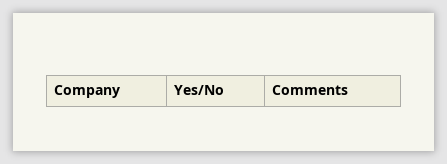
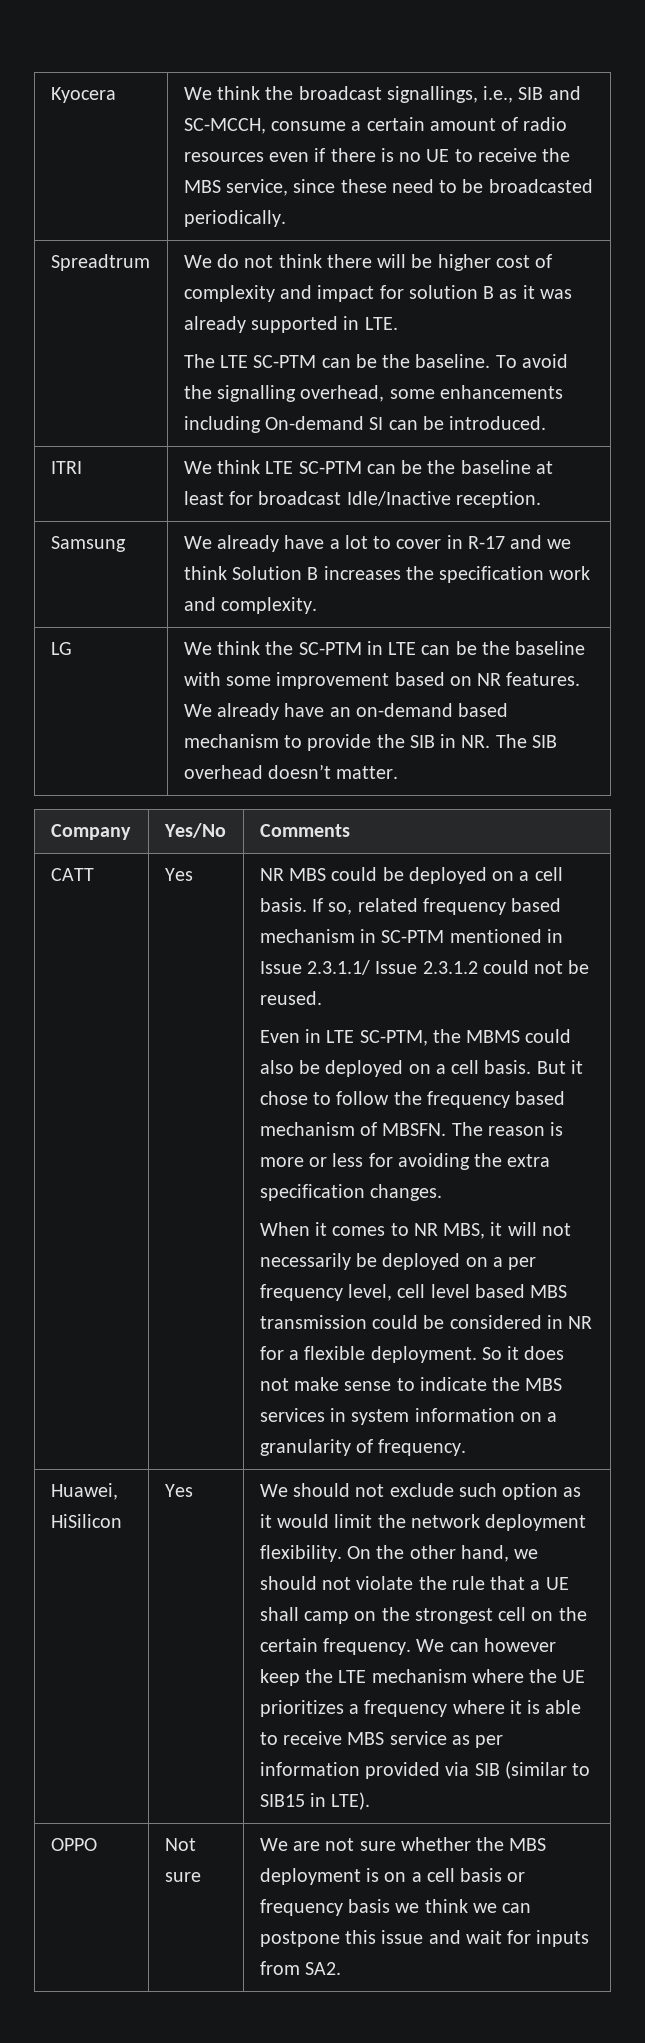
[54,85,121,98] [174,85,225,95] [272,85,349,95] Company | Yes/No | Comments -> [50,87,116,103] [183,86,581,103] [183,117,568,134] [183,148,571,162] [183,179,593,196] [183,210,286,227] [50,254,150,271] [183,254,553,271] [183,285,572,302] [183,316,398,333] [183,354,568,368] [183,385,563,402] [183,416,547,433] [50,461,82,474] [183,460,553,474] [183,491,541,508] [50,536,126,552] [183,535,572,552] [183,566,591,583] [183,597,318,614] [50,642,72,655] [183,641,586,655] [183,672,581,689] [183,703,509,720] [183,734,557,751] [183,764,399,779] [50,824,131,840] [163,823,226,838] [259,824,350,837] [50,868,94,881] [164,868,193,881] [259,867,563,884] [259,898,562,915] [259,929,563,943] [259,960,590,975] [259,991,322,1005] [259,1029,572,1046] [259,1060,583,1077] [259,1091,566,1108] [259,1122,564,1136] [259,1153,551,1170] [259,1184,443,1201] [259,1222,571,1239] [259,1253,537,1270] [259,1284,568,1301] [259,1315,593,1329] [259,1346,565,1363] [259,1377,563,1391] [259,1408,558,1425] [259,1439,467,1456] [50,1483,118,1500] [50,1514,122,1528] [164,1484,193,1497] [259,1483,582,1500] [259,1514,587,1531] [259,1545,539,1562] [259,1576,569,1590] [259,1607,587,1624] [259,1638,556,1655] [259,1669,586,1686] [259,1700,582,1717] [259,1731,504,1748] [259,1761,591,1779] [259,1792,371,1810] [50,1838,97,1851] [164,1838,196,1851] [164,1872,201,1882] [259,1837,547,1851] [259,1868,526,1885] [259,1899,532,1916] [259,1930,590,1947] [259,1961,342,1975] Kyocera | We think the broadcast signallings, i.e., SIB and SC-MCCH, consume a certain amount of radio resources even if there is no UE to receive the MBS service, since these need to be broadcasted periodically. // Spreadtrum | We do not think there will be higher cost of complexity and impact for solution B as it was already supported in LTE. // The LTE SC-PTM can be the baseline. To avoid the signalling overhead, some enhancements including On-demand SI can be introduced. // ITRI | We think LTE SC-PTM can be the baseline at least for broadcast Idle/Inactive reception. // Samsung | We already have a lot to cover in R-17 and we think Solution B increases the specification work and complexity. // LG | We think the SC-PTM in LTE can be the baseline with some improvement based on NR features. We already have an on-demand based mechanism to provide the SIB in NR. The SIB overhead doesn’t matter. // Company | Yes/No | Comments // CATT | Yes | NR MBS could be deployed on a cell basis. If so, related frequency based mechanism in SC-PTM mentioned in Issue 2.3.1.1/ Issue 2.3.1.2 could not be reused. // Even in LTE SC-PTM, the MBMS could also be deployed on a cell basis. But it chose to follow the frequency based mechanism of MBSFN. The reason is more or less for avoiding the extra specification changes. // When it comes to NR MBS, it will not necessarily be deployed on a per frequency level, cell level based MBS transmission could be considered in NR for a flexible deployment. So it does not make sense to indicate the MBS services in system information on a granularity of frequency. // Huawei, HiSilicon | Yes | We should not exclude such option as it would limit the network deployment flexibility. On the other hand, we should not violate the rule that a UE shall camp on the strongest cell on the certain frequency. We can however keep the LTE mechanism where the UE prioritizes a frequency where it is able to receive MBS service as per information provided via SIB (similar to SIB15 in LTE). // OPPO | Not sure | We are not sure whether the MBS deployment is on a cell basis or frequency basis we think we can postpone this issue and wait for inputs from SA2.

